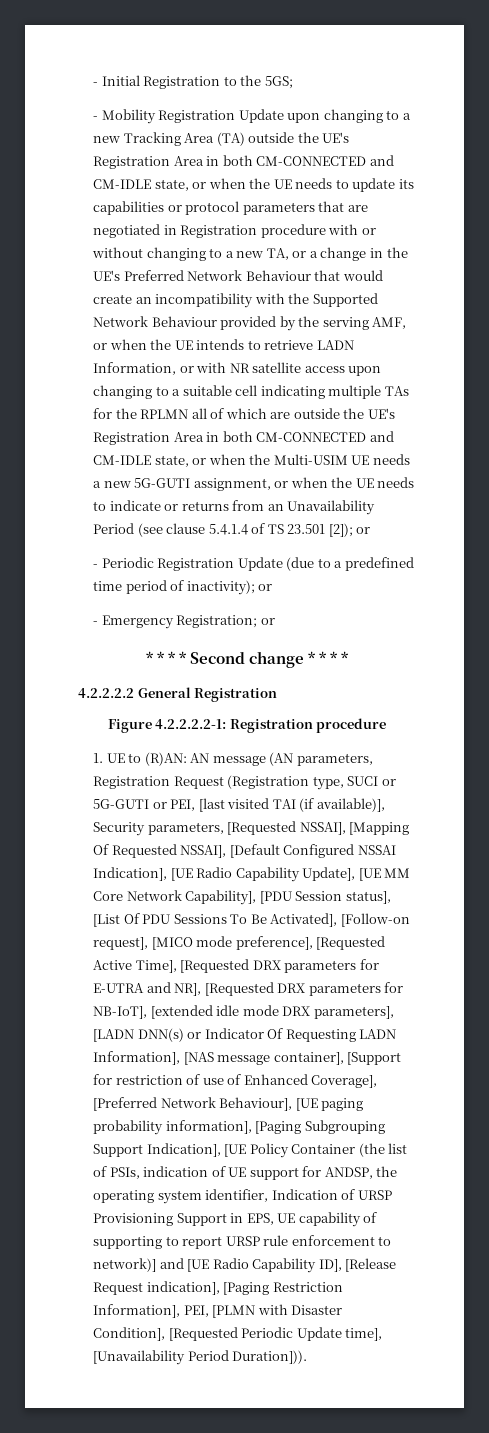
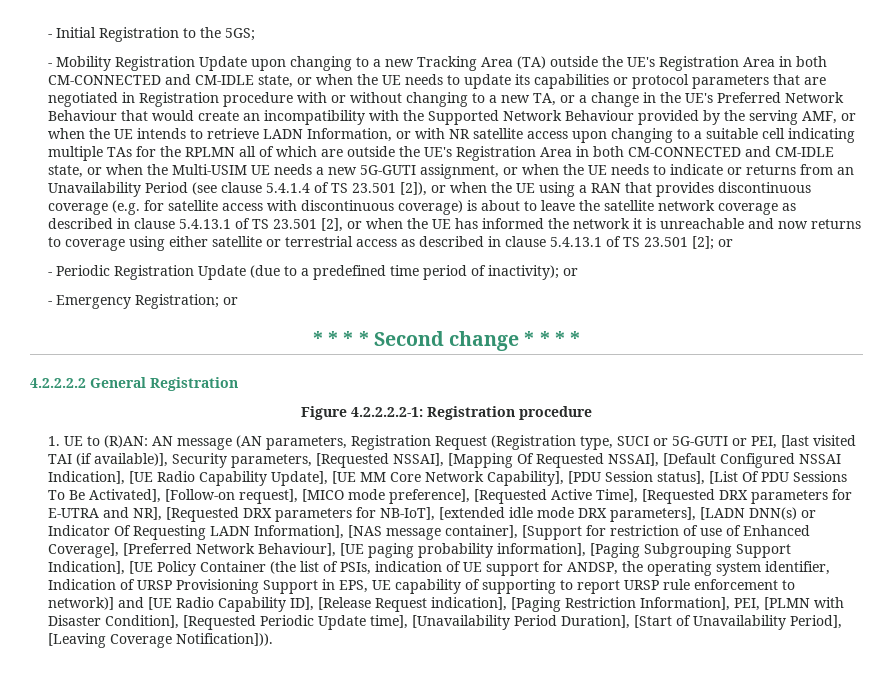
[328,523,353,537] [2]); -> [399,182,811,197] [47,200,796,215] [47,218,861,232] [47,236,714,251] [2]), or when the UE using a RAN that provides discontinuous coverage (e.g. for satellite access with discontinuous coverage) is about to leave the satellite network coverage as described in clause 5.4.13.1 of TS 23.501 [2], or when the UE has informed the network it is unreachable and now returns to coverage using either satellite or terrestrial access as described in clause 5.4.13.1 of TS 23.501 [2];
[232,1350,308,1364] Duration])). -> [560,615,842,630] [47,633,273,648] Duration], [Start of Unavailability Period], [Leaving Coverage Notification])).

